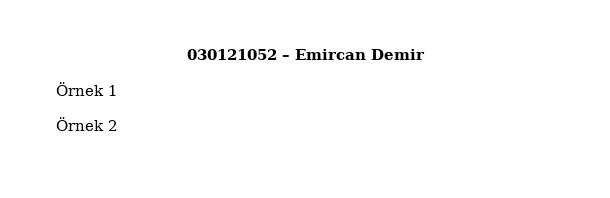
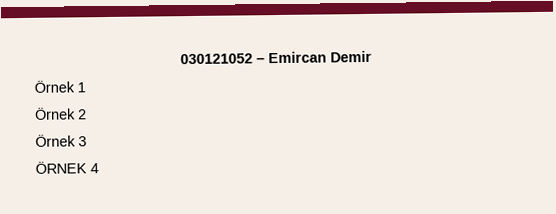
(118, 125) none -> [35,134,87,147] [35,161,99,174] // Örnek 3 // ÖRNEK 4

